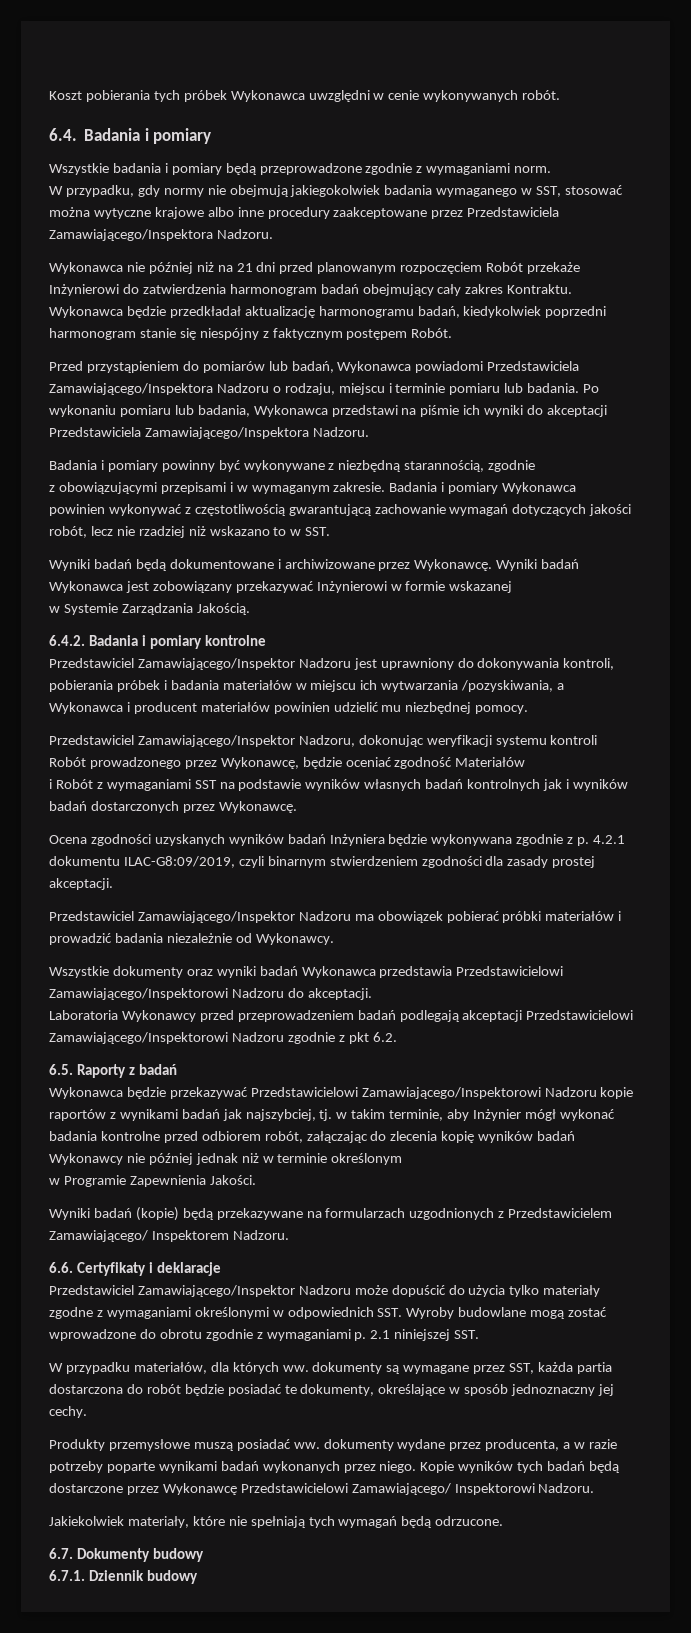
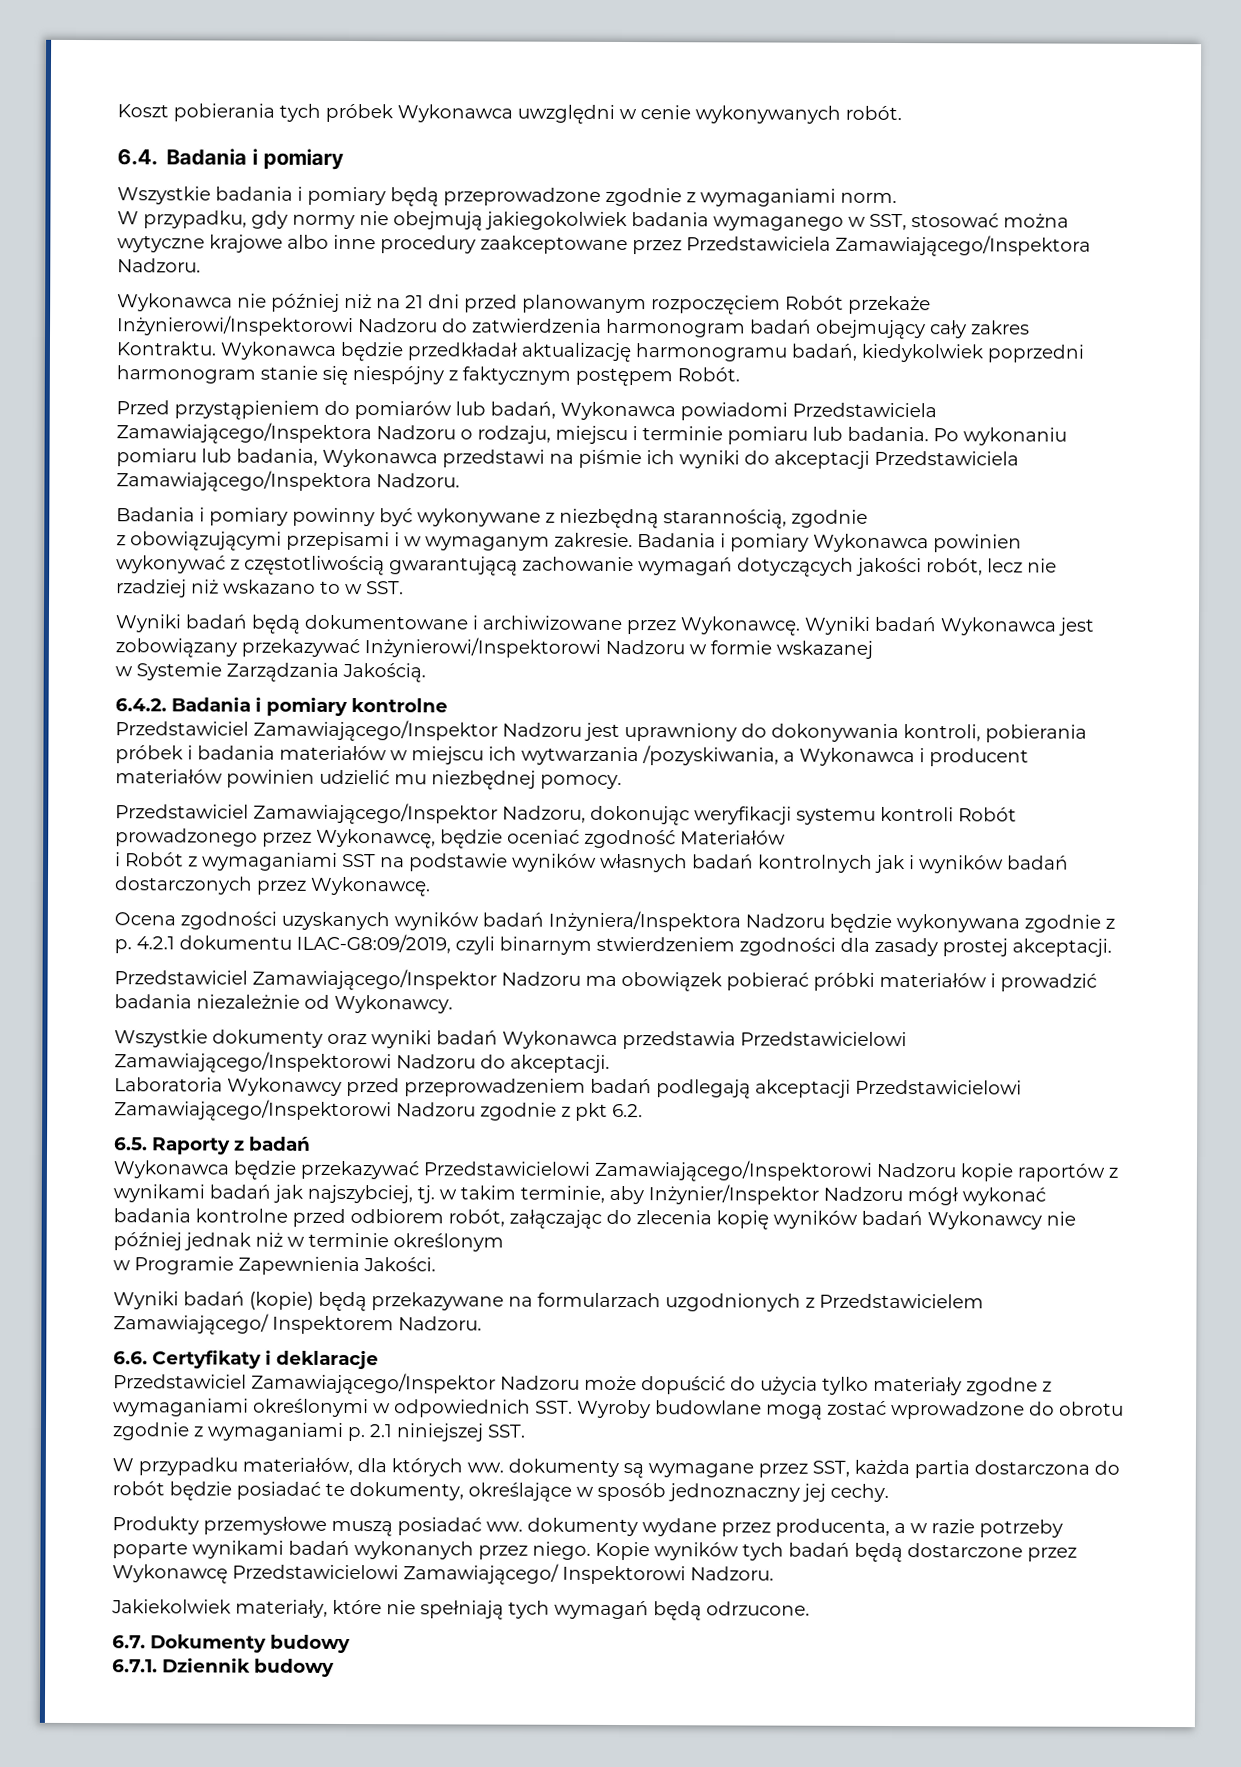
[49,284,119,296] Inżynierowi -> [117,315,438,337] Inżynierowi/Inspektorowi Nadzoru
[316,581,387,593] Inżynierowi -> [364,637,685,658] Inżynierowi/Inspektorowi Nadzoru
[329,834,385,846] Inżyniera -> [548,910,825,932] Inżyniera/Inspektora Nadzoru
[473,1109,522,1121] Inżynier -> [648,1184,903,1205] Inżynier/Inspektor Nadzoru

